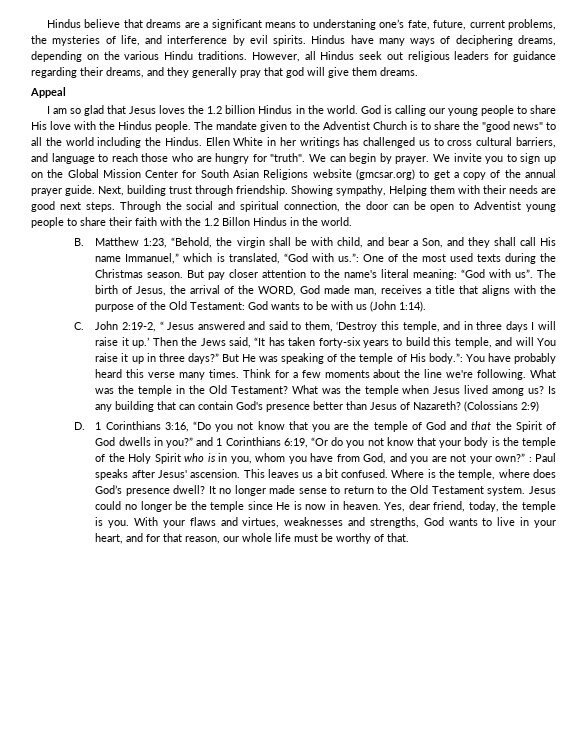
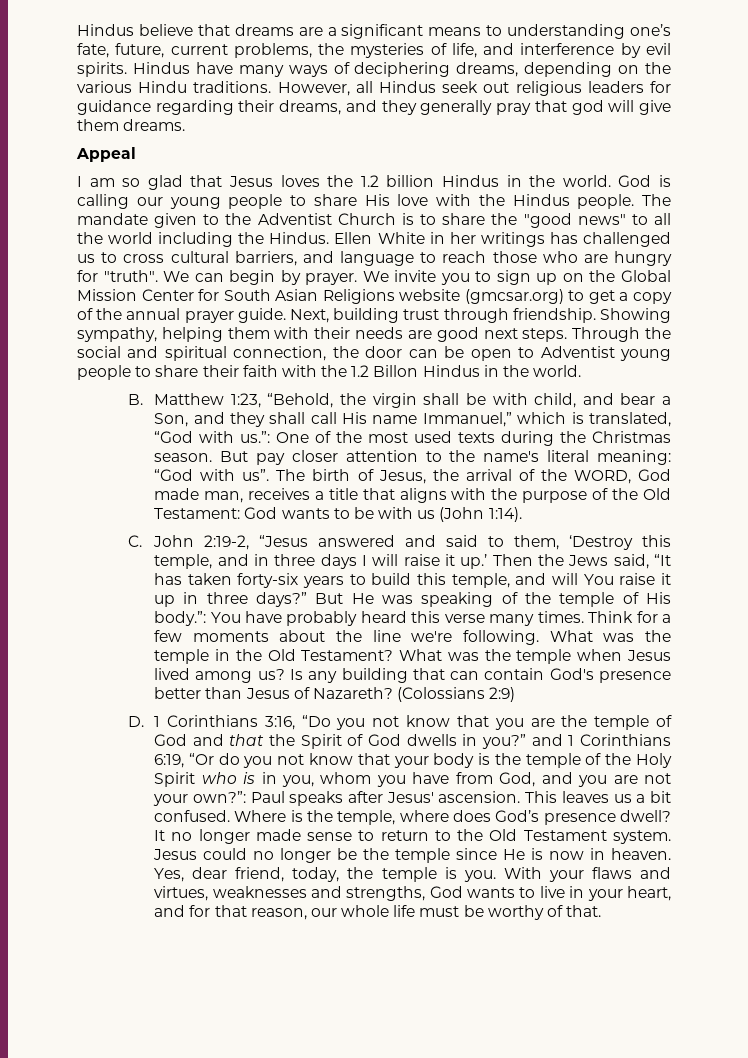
[312,19,376,30] understaning -> [507,24,626,39] understanding
[389,185,427,196] Helping -> [161,327,223,342] helping
[159,321,195,330] “ Jesus -> [259,535,309,547] “Jesus
[495,453,532,462] own?” : -> [192,791,246,803] own?”:

